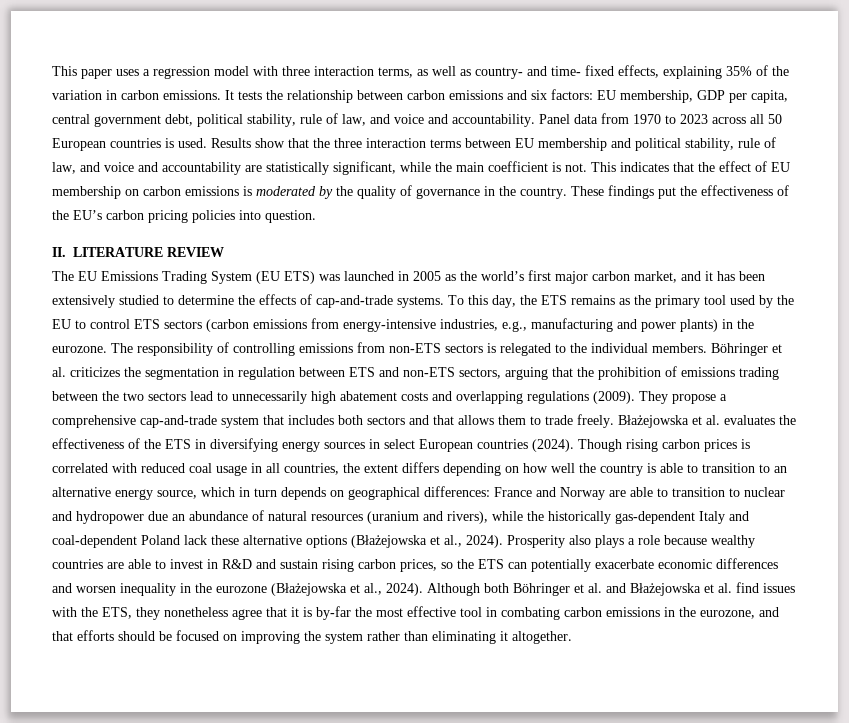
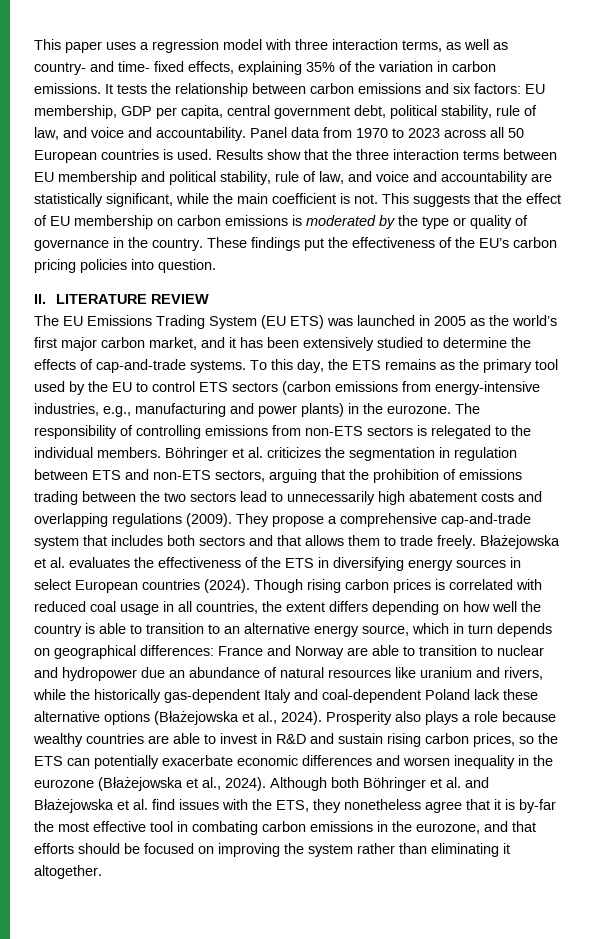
[620,162,669,172] indicates -> [413,194,470,207] suggests
(353, 191) none -> [422,216,466,229] type or
[367,511,488,524] (uranium and rivers), -> [395,667,543,680] like uranium and rivers,

